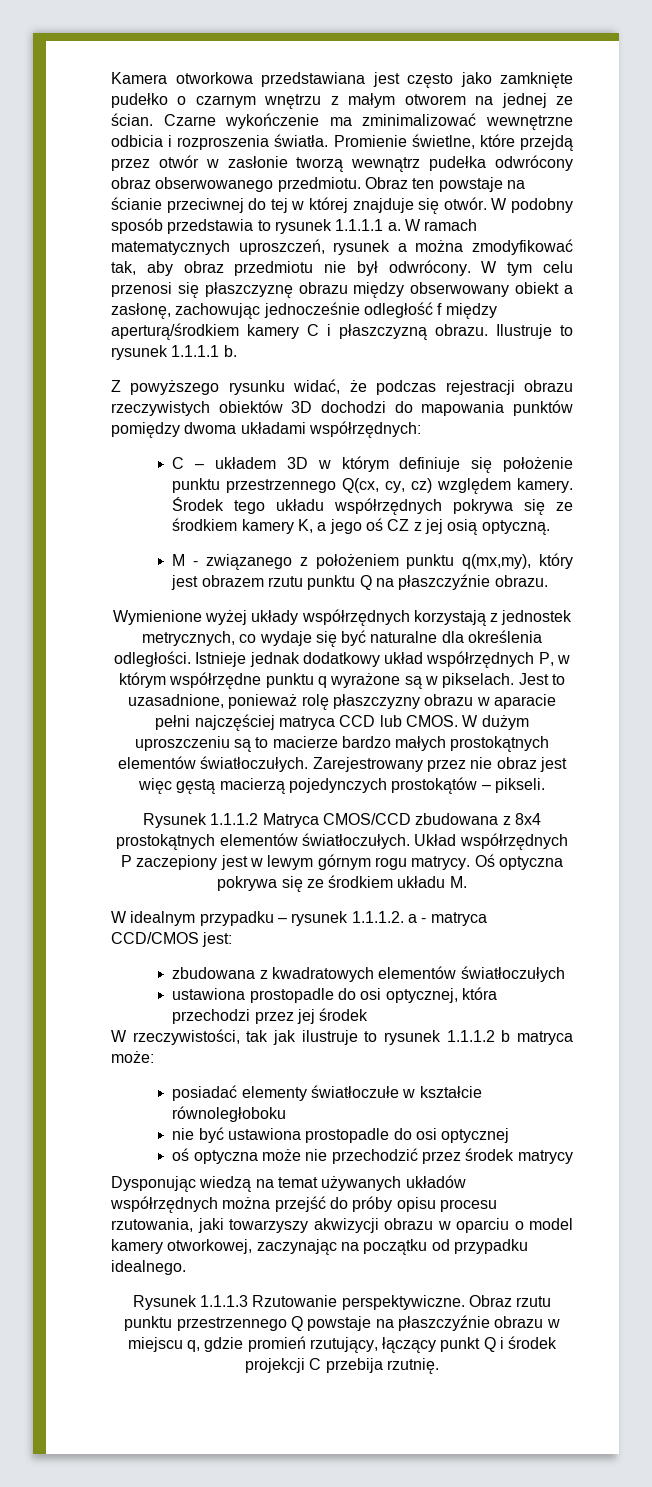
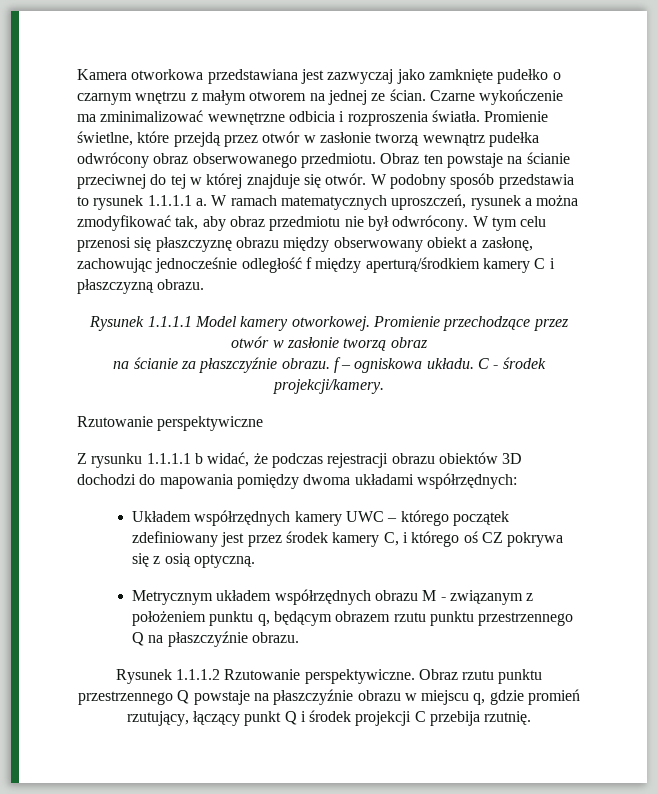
[407,73,453,88] często -> [327,69,394,84] zazwyczaj
[496,324,573,339] [111,345,237,360] [111,380,285,395] Ilustruje to rysunek 1.1.1.1 b. // Z powyższego rysunku -> [89,316,569,331] [231,336,428,351] [113,357,546,373] [273,379,384,394] [77,416,264,431] [77,453,203,468] // Rysunek 1.1.1.1 Model kamery otworkowej. Promienie przechodzące przez otwór w zasłonie tworzą obraz // na ścianie za płaszczyźnie obrazu. f – ogniskowa układu. C - środek projekcji/kamery. // Rzutowanie perspektywiczne // Z rysunku 1.1.1.1 b
[111,401,210,416] rzeczywistych -> (435, 458) none
[513,400,574,416] punktów -> (233, 481) none
[172,456,573,473] [172,478,574,494] [172,497,574,515] [172,518,550,535] C – układem 3D w którym definiuje się położenie punktu przestrzennego Q(cx, cy, cz) względem kamery. Środek tego układu współrzędnych pokrywa się ze środkiem kamery K, a jego oś CZ z jej osią optyczną. // -> [132,510,509,526] [132,531,564,547] [132,553,256,568] [132,589,419,605] Układem współrzędnych kamery UWC – którego początek zdefiniowany jest przez środek kamery C, i którego oś CZ pokrywa się z osią optyczną. // Metrycznym układem współrzędnych obrazu
[205,554,292,570] związanego -> [449,590,523,605] związanym
[462,553,573,569] [171,575,199,590] q(mx,my), który jest -> [257,611,333,626] q, będącym
(356, 582) none -> [478,612,574,626] przestrzennego
[112,609,573,626] [141,630,543,647] [113,651,571,668] [119,672,565,689] [128,694,556,710] [155,714,529,731] [134,736,550,752] [118,756,567,772] [138,777,545,794] [143,813,541,828] [116,833,568,850] [121,854,563,870] [217,875,467,892] [111,911,487,926] [111,932,233,947] [172,966,565,982] [172,987,497,1003] [172,1008,369,1024] [111,1029,573,1045] [111,1051,154,1063] [172,1085,482,1101] [172,1106,287,1122] [172,1127,510,1143] [172,1148,573,1164] [111,1175,466,1192] [110,1196,497,1213] [111,1218,573,1233] [111,1239,528,1255] [111,1260,186,1275] [132,1295,249,1310] Wymienione wyżej układy współrzędnych korzystają z jednostek metrycznych, co wydaje się być naturalne dla określenia odległości. Istnieje jednak dodatkowy układ współrzędnych P, w którym współrzędne punktu q wyrażone są w pikselach. Jest to uzasadnione, ponieważ rolę płaszczyzny obrazu w aparacie pełni najczęściej matryca CCD lub CMOS. W dużym uproszczeniu są to macierze bardzo małych prostokątnych elementów światłoczułych. Zarejestrowany przez nie obraz jest więc gęstą macierzą pojedynczych prostokątów – pikseli. // Rysunek 1.1.1.2 Matryca CMOS/CCD zbudowana z 8x4 prostokątnych elementów światłoczułych. Układ współrzędnych P zaczepiony jest w lewym górnym rogu matrycy. Oś optyczna pokrywa się ze środkiem układu M. // W idealnym przypadku – rysunek 1.1.1.2. a - matryca CCD/CMOS jest: // zbudowana z kwadratowych elementów światłoczułych // ustawiona prostopadle do osi optycznej, która przechodzi przez jej środek // W rzeczywistości, tak jak ilustruje to rysunek 1.1.1.2 b matryca może: // posiadać elementy światłoczułe w kształcie równoległoboku // nie być ustawiona prostopadle do osi optycznej // oś optyczna może nie przechodzić przez środek matrycy // Dysponując wiedzą na temat używanych układów współrzędnych można przejść do próby opisu procesu rzutowania, jaki towarzyszy akwizycji obrazu w oparciu o model kamery otworkowej, zaczynając na początku od przypadku idealnego. // Rysunek 1.1.1.3 -> [115,669,220,684] Rysunek 1.1.1.2

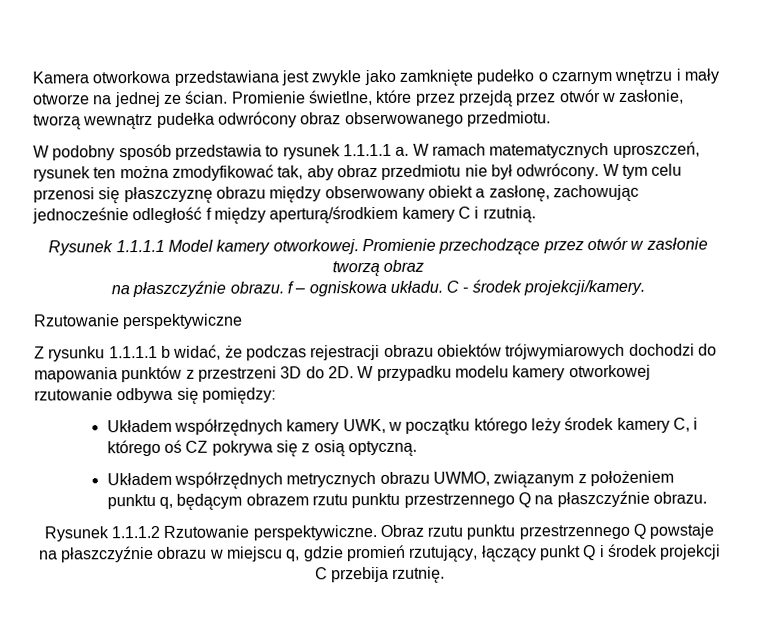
[327,69,394,84] zazwyczaj -> [311,70,362,86] zwykle
[190,90,307,105] z małym otworem -> [675,68,719,84] [33,93,90,105] i mały otworze
[429,89,564,105] [77,110,480,126] Czarne wykończenie ma zminimalizować wewnętrzne odbicia i rozproszenia światła. -> (229, 97) none
(170, 137) none -> [415,92,456,106] przez
[319,132,371,143] zasłonie -> [619,89,685,104] zasłonie,
[380,152,570,168] [77,173,367,189] Obraz ten powstaje na ścianie przeciwnej do tej w której znajduje się otwór. -> (551, 119) //
[524,198,532,206] a -> [93,167,117,179] ten
[77,279,205,294] płaszczyzną obrazu. -> [482,206,536,223] rzutnią.
[133,357,196,369] ścianie za -> (130, 290) none
[502,453,523,464] 3D -> [505,342,626,360] trójwymiarowych
[236,473,517,489] [132,510,509,526] [132,531,282,547] pomiędzy dwoma układami współrzędnych: // Układem współrzędnych kamery UWC – którego początek zdefiniowany jest przez -> [121,364,651,383] [34,387,276,404] [106,417,561,436] punktów z przestrzeni 3D do 2D. W przypadku modelu kamery otworkowej rzutowanie odbywa się pomiędzy: // Układem współrzędnych kamery UWK, w początku którego leży
[132,589,446,605] Metrycznym układem współrzędnych obrazu M - -> [106,471,491,489] Układem współrzędnych metrycznych obrazu UWMO,

